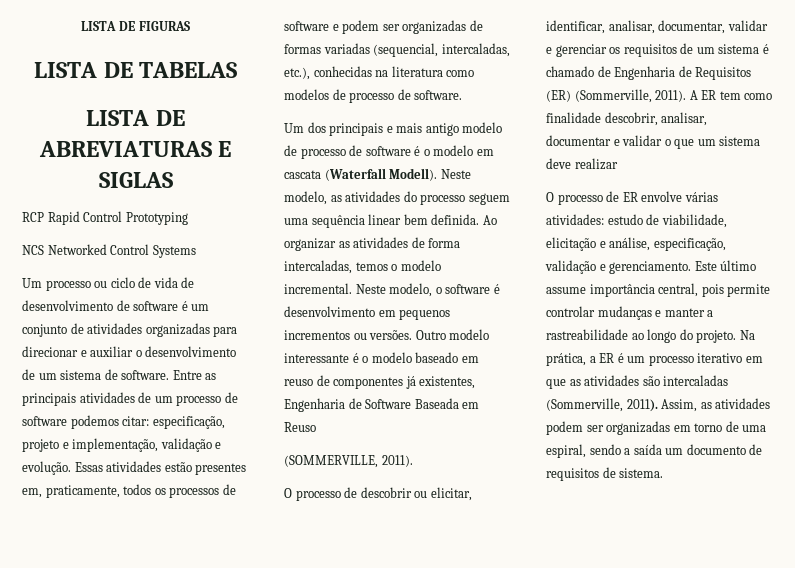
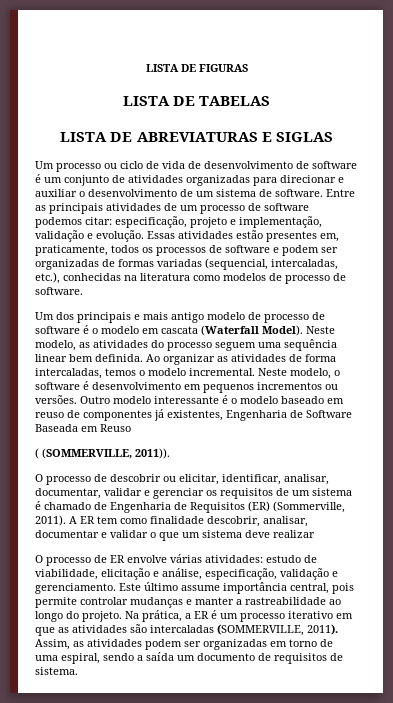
[22,211,188,225] [22,244,196,258] // RCP Rapid Control Prototyping // NCS Networked Control Systems -> (333, 137) none
[389,168,438,181] Modell). -> [262,325,303,336] Model).
[284,455,413,468] (SOMMERVILLE, 2011). -> [35,448,170,459] ( (SOMMERVILLE, 2011)).
[546,398,623,412] (Sommerville, -> [217,624,304,636] (SOMMERVILLE,

